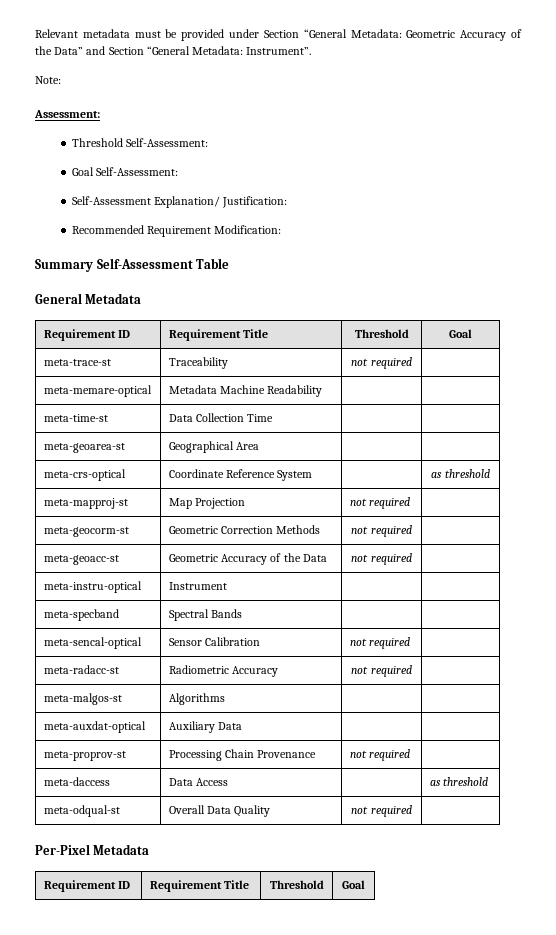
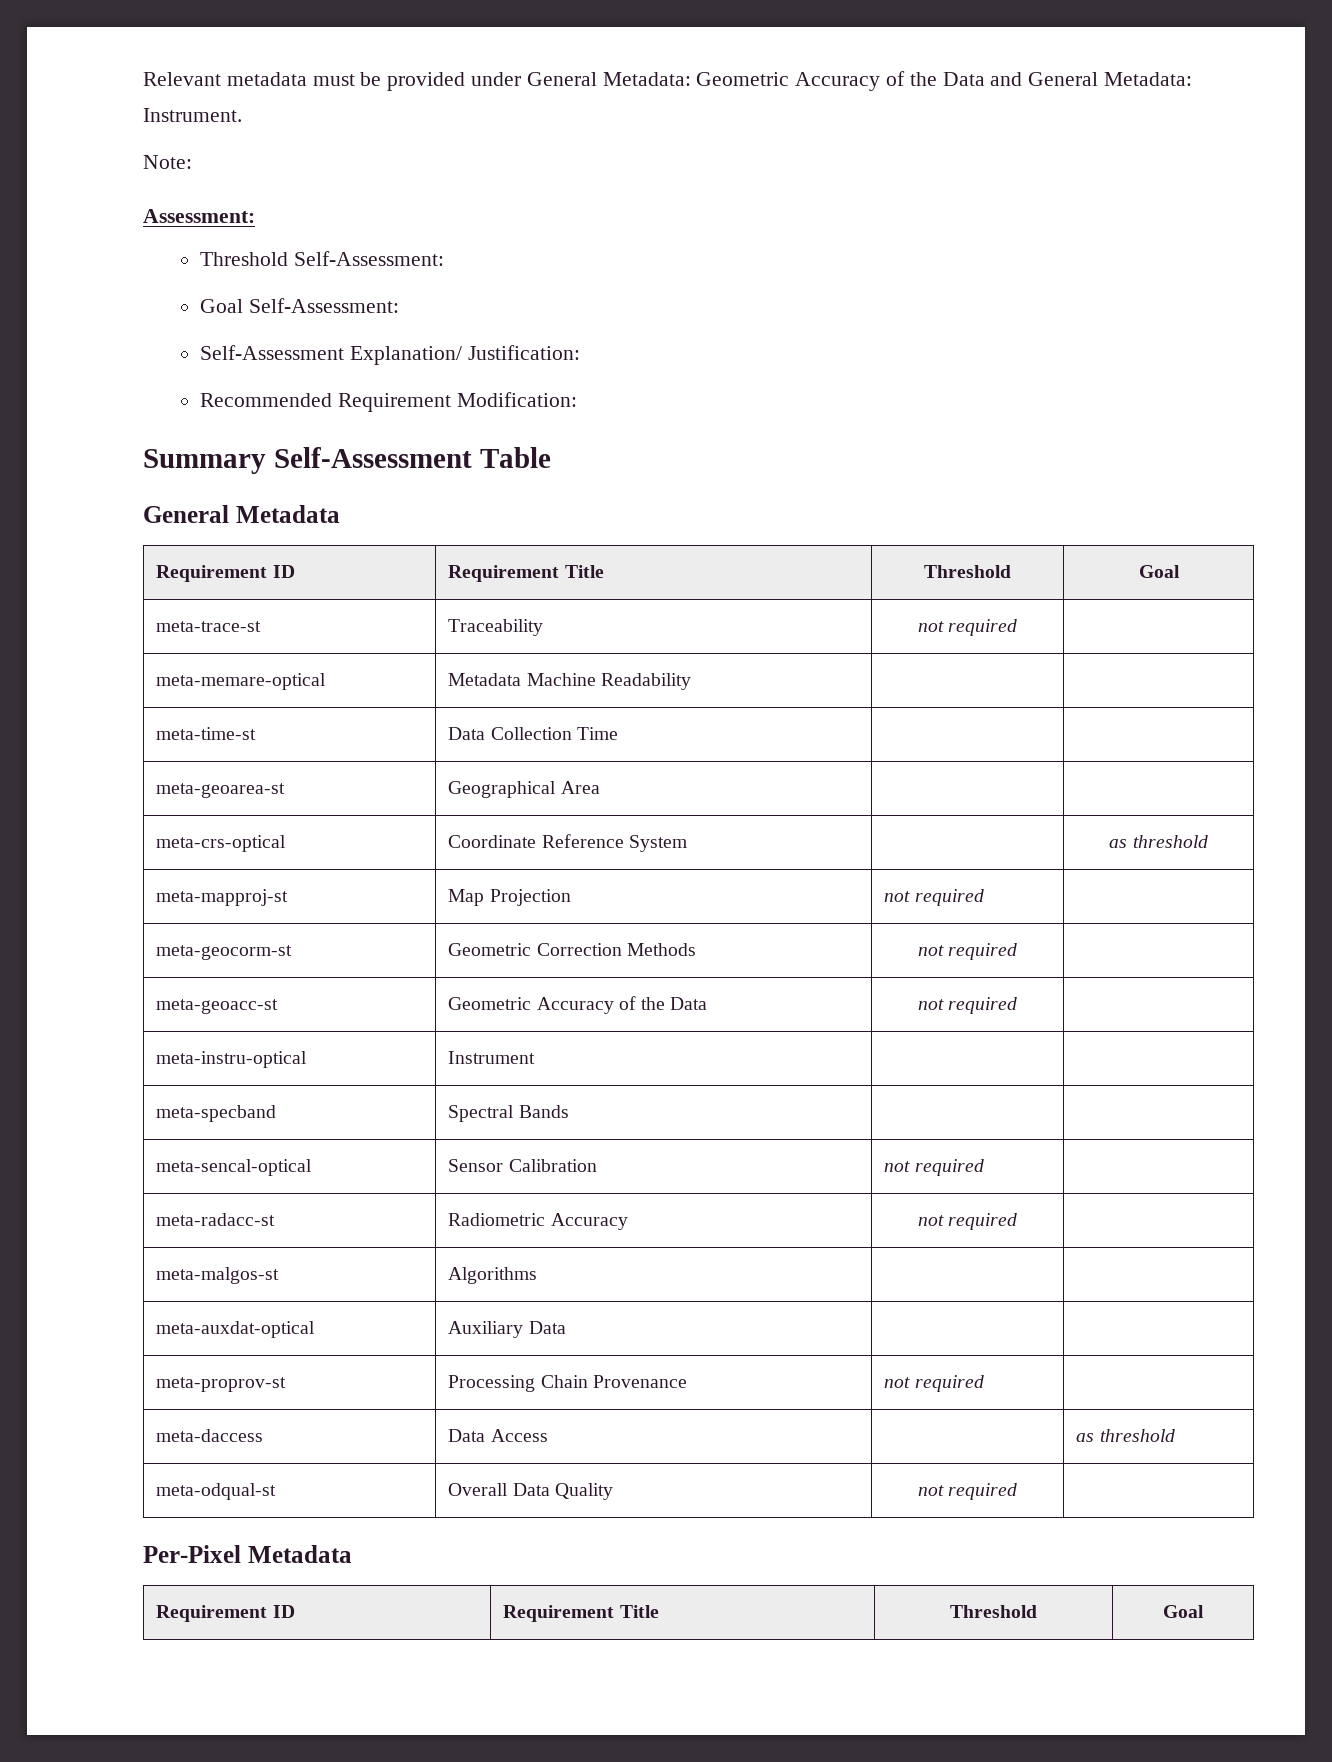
[263,29,347,38] Section “General -> [526,72,597,86] General
[54,46,312,55] Data” and Section “General Metadata: Instrument”. -> [942,72,1193,86] [143,108,242,122] Data and General Metadata: Instrument.

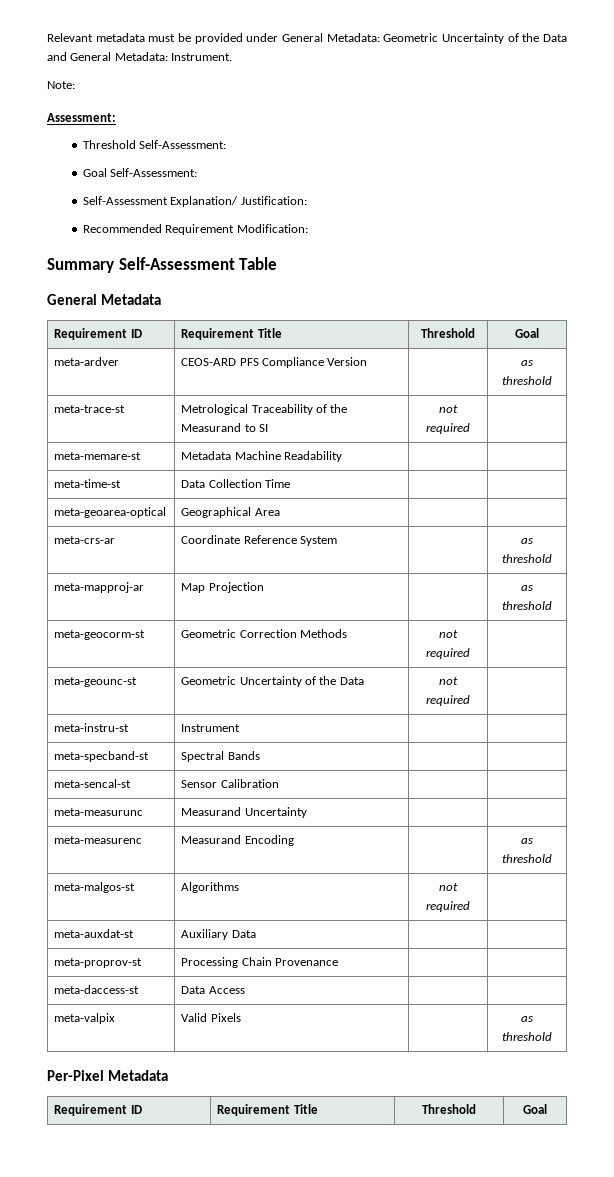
[795,72,881,91] Accuracy -> [442,33,505,44] Uncertainty
(1180, 571) none -> [54,357,120,366] [181,357,368,368] [521,360,533,366] [502,376,552,385] // meta-ardver | CEOS-ARD PFS Compliance Version | | as threshold
(262, 626) none -> [181,404,249,415] Metrological
[917,619,1018,636] [156,673,327,690] | not required | // meta-memare-optical -> [316,404,348,413] [181,423,269,432] [439,405,458,413] [426,423,470,434] [54,452,142,460] of the Measurand to SI | not required | // meta-memare-st
[156,783,286,798] meta-geoarea-st -> [54,507,167,518] meta-geoarea-optical
[156,835,287,852] meta-crs-optical -> [54,536,116,544] meta-crs-ar
[156,889,289,906] meta-mapproj-st -> [54,582,145,593] meta-mapproj-ar
[884,889,984,906] not required | -> [521,585,533,591] [502,601,552,610] | as threshold
[156,999,279,1014] [448,997,614,1014] meta-geoacc-st | Geometric Accuracy -> [54,677,138,687] [181,676,302,687] meta-geounc-st | Geometric Uncertainty
[156,1051,308,1068] meta-instru-optical -> [54,723,130,732] meta-instru-st
[156,1105,277,1122] meta-specband -> [54,751,150,762] meta-specband-st
[156,1159,313,1176] meta-sencal-optical -> [54,779,132,788] meta-sencal-st
[884,1159,984,1176] [156,1213,276,1226] [448,1213,628,1230] [917,1213,1018,1230] [156,1267,280,1284] [448,1267,538,1284] [156,1321,316,1338] not required | // meta-radacc-st | Radiometric Accuracy | not required | // meta-malgos-st | Algorithms | | // meta-auxdat-optical -> [54,808,144,816] [181,807,307,818] [54,836,143,844] [181,835,294,846] [521,838,533,844] [502,854,552,863] [54,882,136,893] [181,882,240,893] [439,883,458,891] [426,901,470,912] [54,929,135,938] | // meta-measurunc | Measurand Uncertainty | | // meta-measurenc | Measurand Encoding | | as threshold // meta-malgos-st | Algorithms | not required | // meta-auxdat-st
[884,1375,984,1392] [156,1429,264,1442] not required | // meta-daccess -> [54,985,140,994] | // meta-daccess-st
[1076,1429,1175,1442] [156,1483,277,1500] [448,1483,613,1500] [917,1483,1018,1500] as threshold // meta-odqual-st | Overall Data Quality | not required | -> [54,1013,116,1024] [181,1013,241,1022] [521,1016,533,1022] [502,1032,552,1041] // meta-valpix | Valid Pixels | | as threshold

